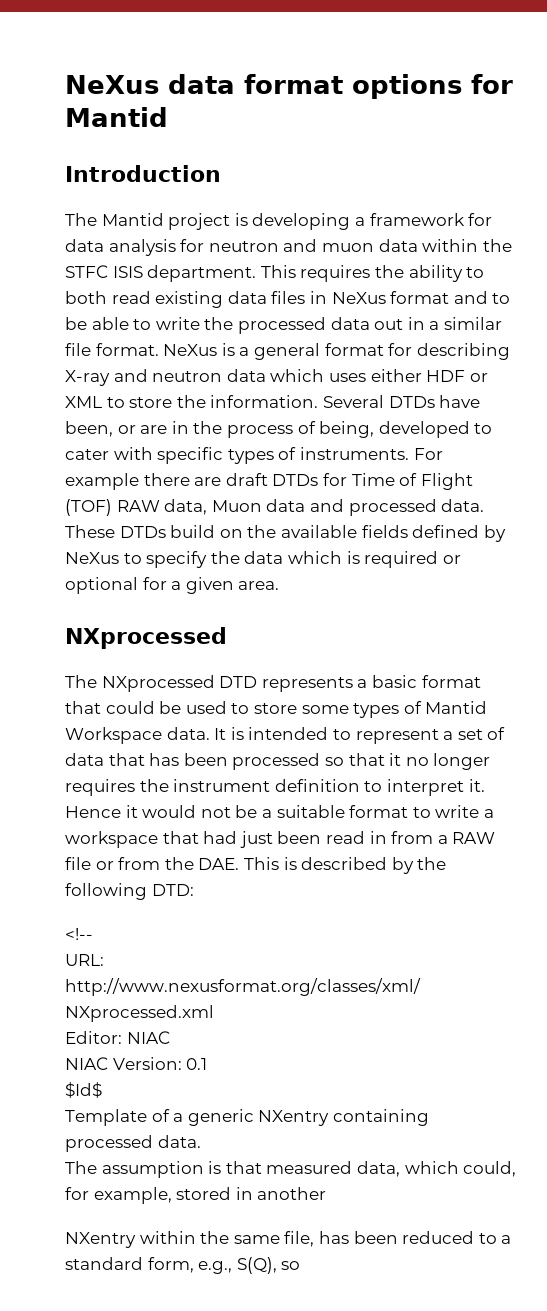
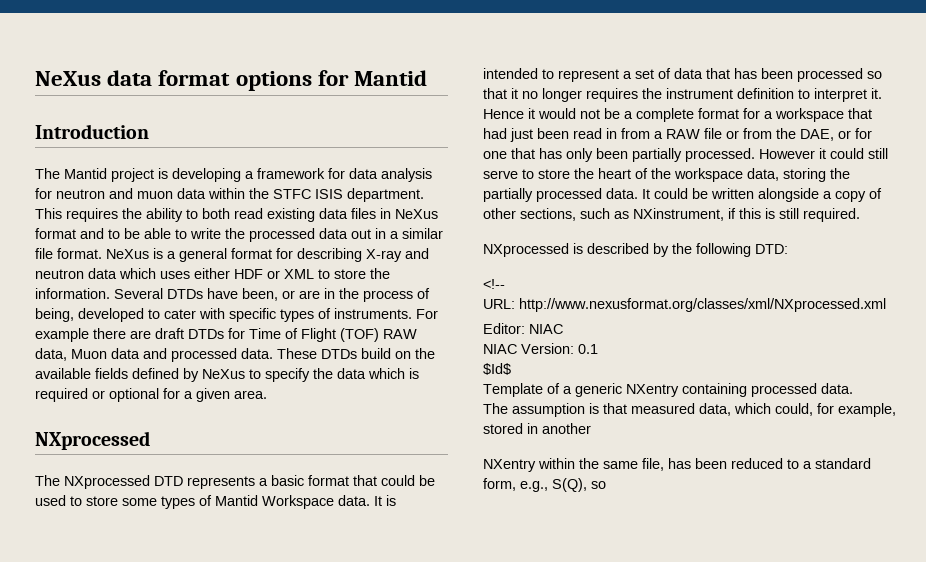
[276,805,480,818] suitable format to write -> [636,108,760,122] complete format for
[198,857,279,870] DAE. This -> [800,128,872,141] [483,148,888,162] [483,168,850,182] [483,188,882,202] [483,208,860,222] [483,243,569,257] DAE, or for one that has only been partially processed. However it could still serve to store the heart of the workspace data, storing the partially processed data. It could be written alongside a copy of other sections, such as NXinstrument, if this is still required. // NXprocessed

